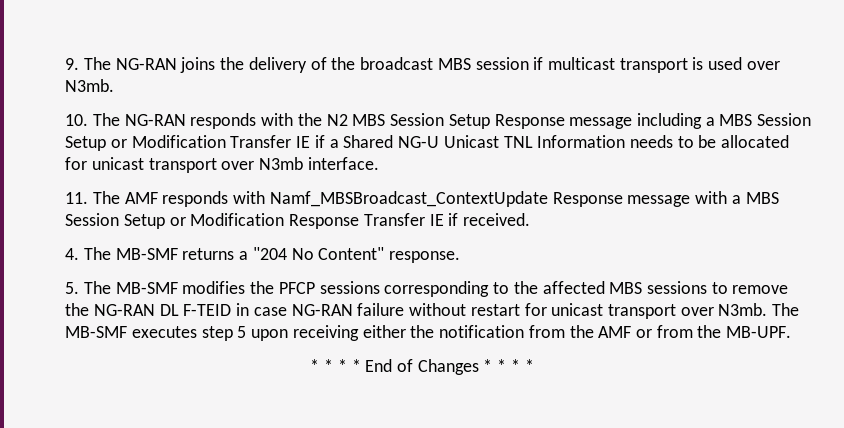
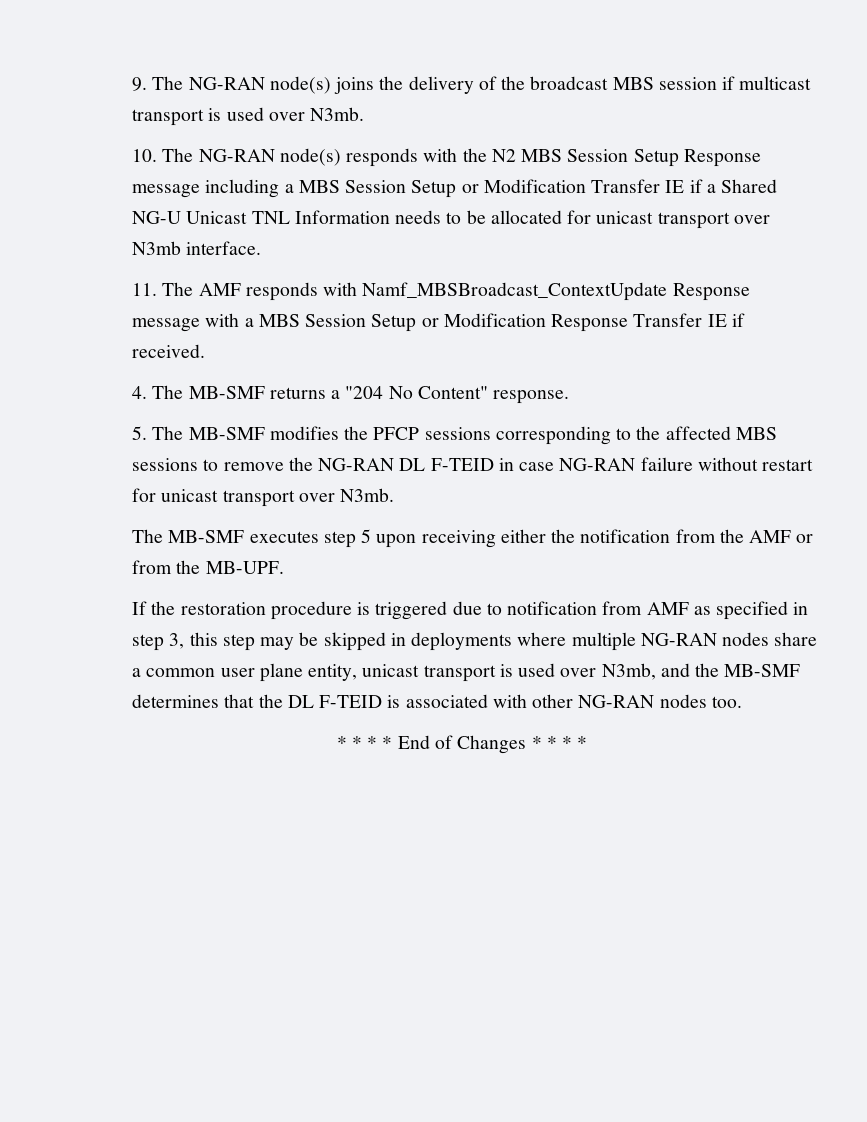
(177, 64) none -> [269,76,331,94] node(s)
(186, 120) none -> [279,148,341,166] node(s)
(768, 309) none -> (395, 495) //
(792, 332) none -> [131,601,809,620] [131,632,818,651] [131,663,801,682] [131,694,742,708] // If the restoration procedure is triggered due to notification from AMF as specified in step 3, this step may be skipped in deployments where multiple NG-RAN nodes share a common user plane entity, unicast transport is used over N3mb, and the MB-SMF determines that the DL F-TEID is associated with other NG-RAN nodes too.

